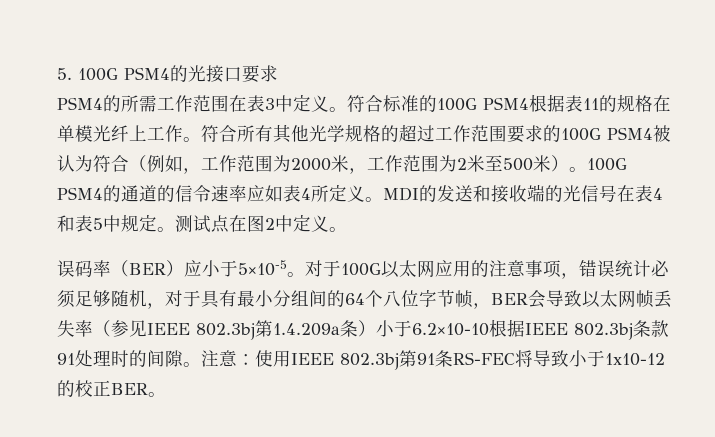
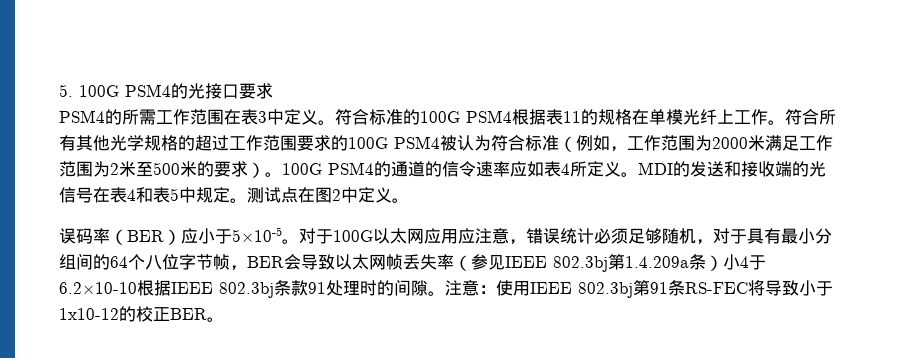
(129, 163) none -> [525,135,559,151] 标准
[349,168,367,174] ， -> [765,135,799,151] 满足
(551, 163) none -> [197,161,248,177] 的要求
[471,260,561,278] 的注意事项 -> [458,228,509,244] 应注意
(394, 328) none -> [740,256,749,268] 4

